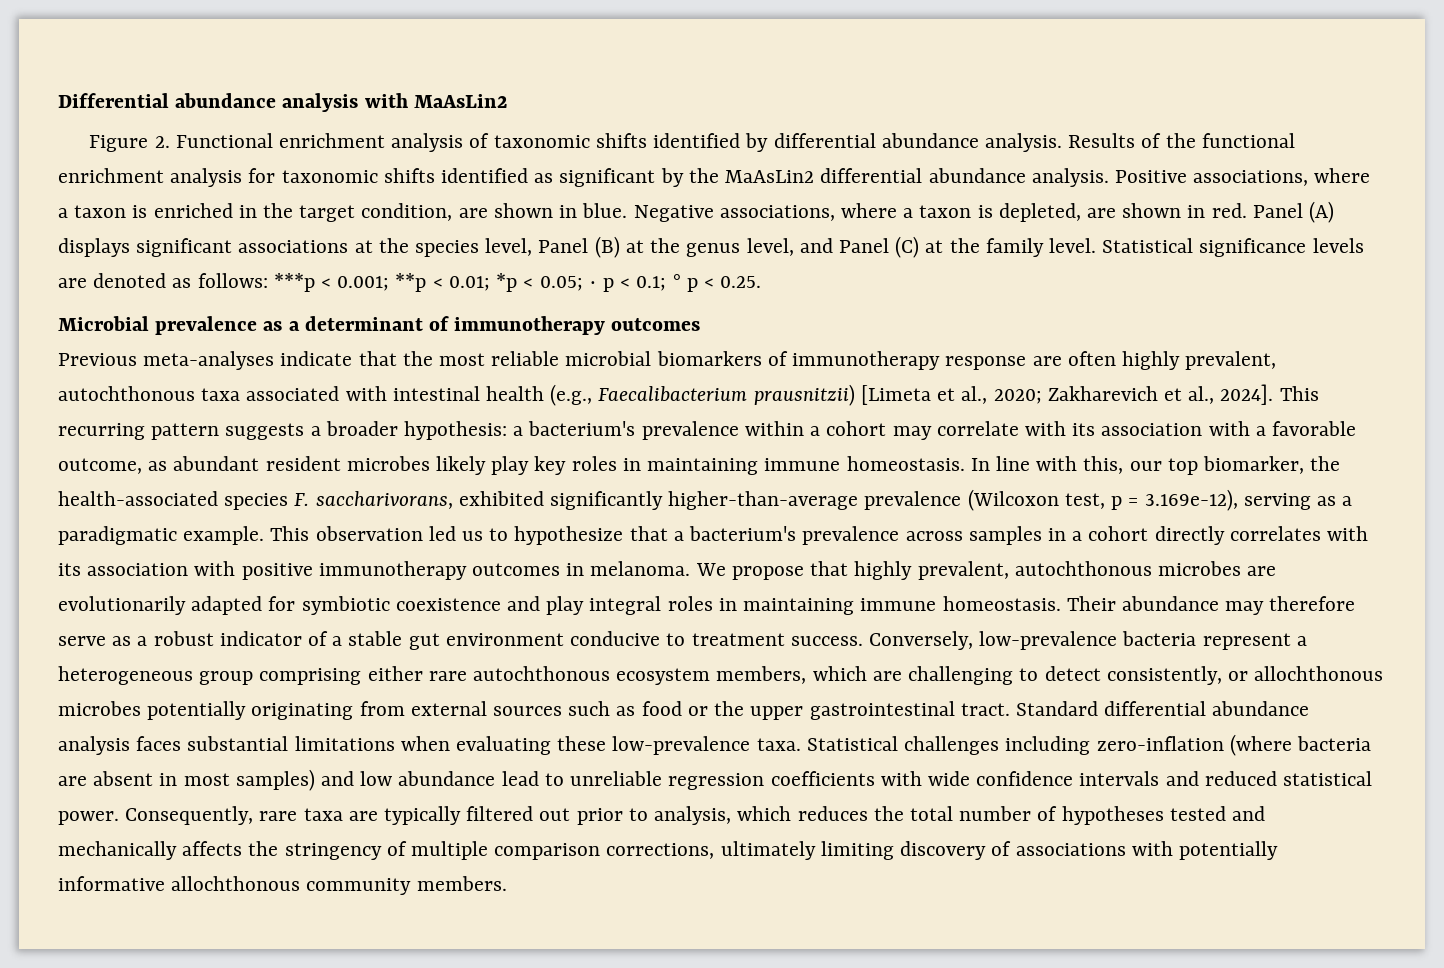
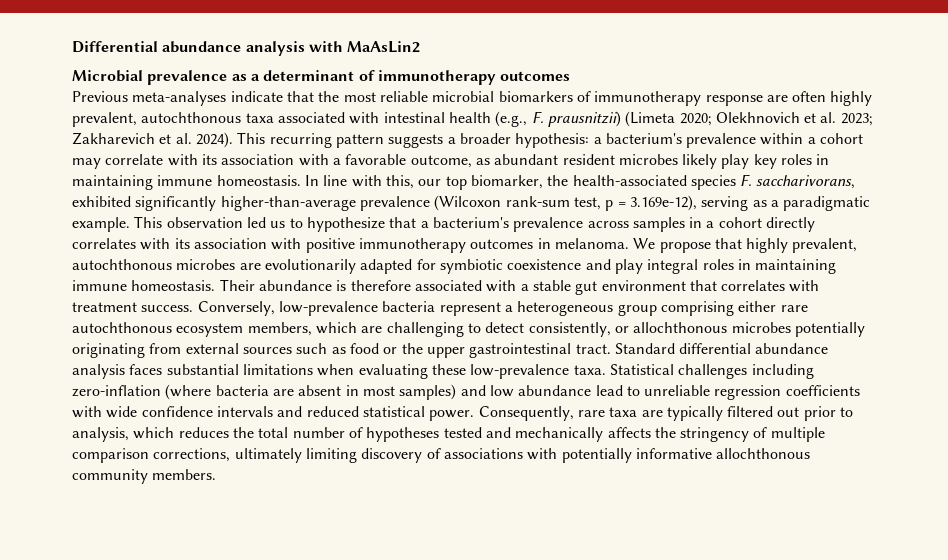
[89,133,1295,152] [58,168,1371,187] [58,201,1335,223] [58,236,1364,258] [58,273,762,292] // Figure 2. Functional enrichment analysis of taxonomic shifts identified by differential abundance analysis. Results of the functional enrichment analysis for taxonomic shifts identified as significant by the MaAsLin2 differential abundance analysis. Positive associations, where a taxon is enriched in the target condition, are shown in blue. Negative associations, where a taxon is depleted, are shown in red. Panel (A) displays significant associations at the species level, Panel (B) at the genus level, and Panel (C) at the family level. Statistical significance levels are denoted as follows: ***p < 0.001; **p < 0.01; *p < 0.05; ∙ p < 0.1; ° p < 0.25. -> (421, 47) none
[598,384,1274,406] Faecalibacterium prausnitzii) [Limeta et al., 2020; Zakharevich et al., 2024]. -> [531,111,873,127] [72,132,233,148] F. prausnitzii) (Limeta 2020; Olekhnovich et al. 2023; Zakharevich et al. 2024).
(1059, 500) none -> [505,196,570,207] rank-sum
[1225,596,1356,615] [58,631,329,646] may therefore serve as a robust indicator of -> [336,280,517,292] is therefore associated with
[570,631,686,646] conducive to -> [689,280,820,292] that correlates with

